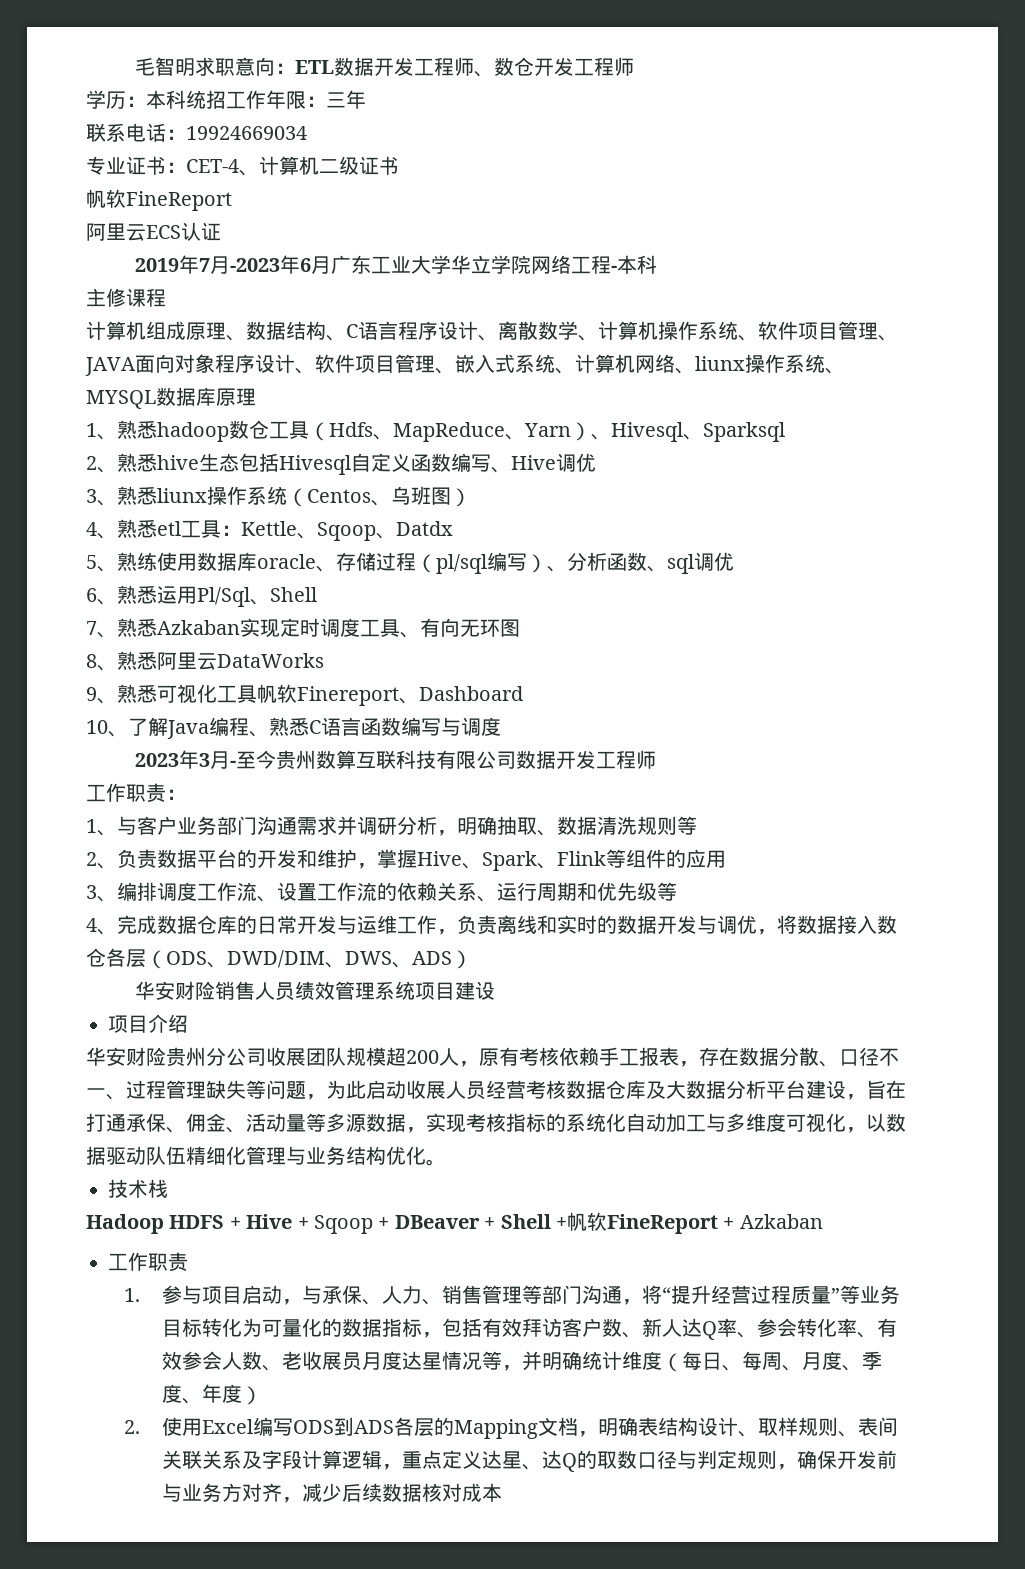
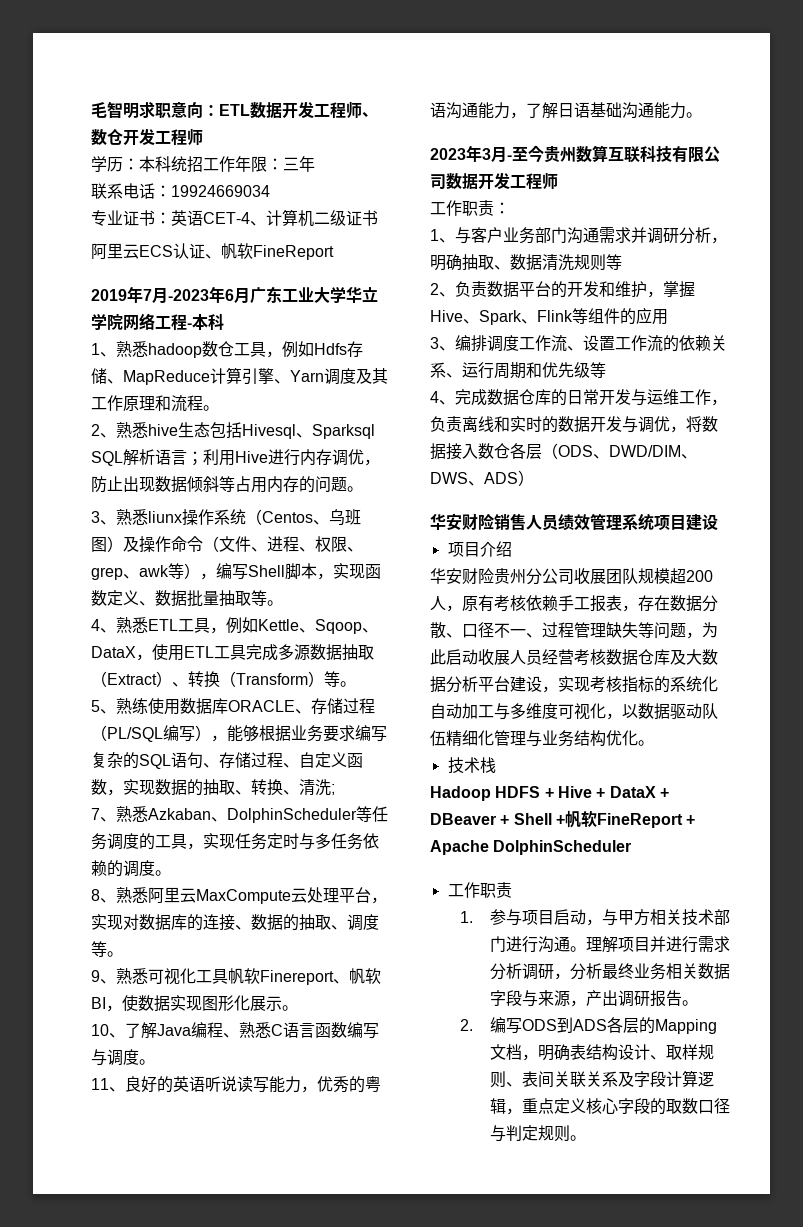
(186, 167) none -> [171,210,203,226] 英语
[86,189,232,211] // 帆软FineReport -> (378, 218) none
(221, 231) none -> [205,243,334,260] 、帆软FineReport
[86,288,166,307] [86,321,898,341] [85,354,845,376] [86,387,256,409] // 主修课程 // 计算机组成原理、数据结构、C语言程序设计、离散数学、计算机操作系统、软件项目管理、JAVA面向对象程序设计、软件项目管理、嵌入式系统、计算机网络、liunx操作系统、MYSQL数据库原理 -> (224, 322) none
[309,422,785,442] （Hdfs、MapReduce、Yarn）、Hivesql、Sparksql -> [266,341,363,358] [91,367,388,385] [91,395,219,412] ，例如Hdfs存储、MapReduce计算引擎、Yarn调度及其工作原理和流程。
[351,453,596,473] 自定义函数编写、Hive调优 -> [296,424,375,439] [91,449,380,466] [91,476,363,493] 、Sparksql SQL解析语言；利用Hive进行内存调优，防止出现数据倾斜等占用内存的问题。
[86,519,453,541] // 4、熟悉etl工具：Kettle、Sqoop、Datdx -> [123,536,363,553] [91,563,381,580] [91,590,283,607] [91,617,378,634] [91,644,374,661] [91,671,356,688] 及操作命令（文件、进程、权限、grep、awk等），编写Shell脚本，实现函数定义、数据批量抽取等。 // 4、熟悉ETL工具，例如Kettle、Sqoop、DataX，使用ETL工具完成多源数据抽取（Extract）、转换（Transform）等。
[257,554,316,569] oracle -> [228,700,295,712] ORACLE
[436,552,734,574] [86,585,317,607] [86,618,520,638] [86,651,324,671] pl/sql编写）、分析函数、sql调优 // 6、熟悉运用Pl/Sql、Shell // 7、熟悉Azkaban实现定时调度工具、有向无环图 // 8、熟悉阿里云DataWorks -> [107,725,387,742] [91,752,363,769] [91,779,335,796] [91,806,388,823] [91,833,379,850] [91,860,171,877] [91,887,387,904] [91,914,379,931] [91,941,123,957] PL/SQL编写），能够根据业务要求编写复杂的SQL语句、存储过程、自定义函数，实现数据的抽取、转换、清洗; // 7、熟悉Azkaban、DolphinScheduler等任务调度的工具，实现任务定时与多任务依赖的调度。 // 8、熟悉阿里云MaxCompute云处理平台，实现对数据库的连接、数据的抽取、调度等。
[419,686,523,701] Dashboard -> [349,968,381,984] [91,995,298,1012] 帆软BI，使数据实现图形化展示。
(501, 726) none -> [139,1059,155,1065] [91,1076,381,1093] [430,102,702,119] 。 // 11、良好的英语听说读写能力，优秀的粤语沟通能力，了解日语基础沟通能力。
[866,1080,906,1099] [86,1113,426,1133] 旨在打通承保、佣金、活动量等多源数据， -> (558, 689) none
[314,1215,373,1234] Sqoop -> [609,786,656,798] DataX
[739,1214,823,1229] Azkaban -> [430,840,632,855] Apache DolphinScheduler
[321,1285,900,1305] [161,1318,897,1340] [161,1351,882,1372] [161,1384,262,1405] 承保、人力、销售管理等部门沟通，将“提升经营过程质量”等业务目标转化为可量化的数据指标，包括有效拜访客户数、新人达Q率、参会转化率、有效参会人数、老收展员月度达星情况等，并明确统计维度（每日、每周、月度、季度、年度） -> [618,909,731,926] [490,936,731,953] [490,963,731,980] [490,990,699,1007] 甲方相关技术部门进行沟通。理解项目并进行需求分析调研，分析最终业务相关数据字段与来源，产出调研报告。
[161,1417,253,1436] 使用Excel -> (474, 1025) none
[481,1450,577,1472] 达星、达Q -> [586,1098,651,1114] 核心字段
[776,1450,897,1470] [161,1483,502,1503] ，确保开发前与业务方对齐，减少后续数据核对成本 -> [570,1135,587,1141] 。

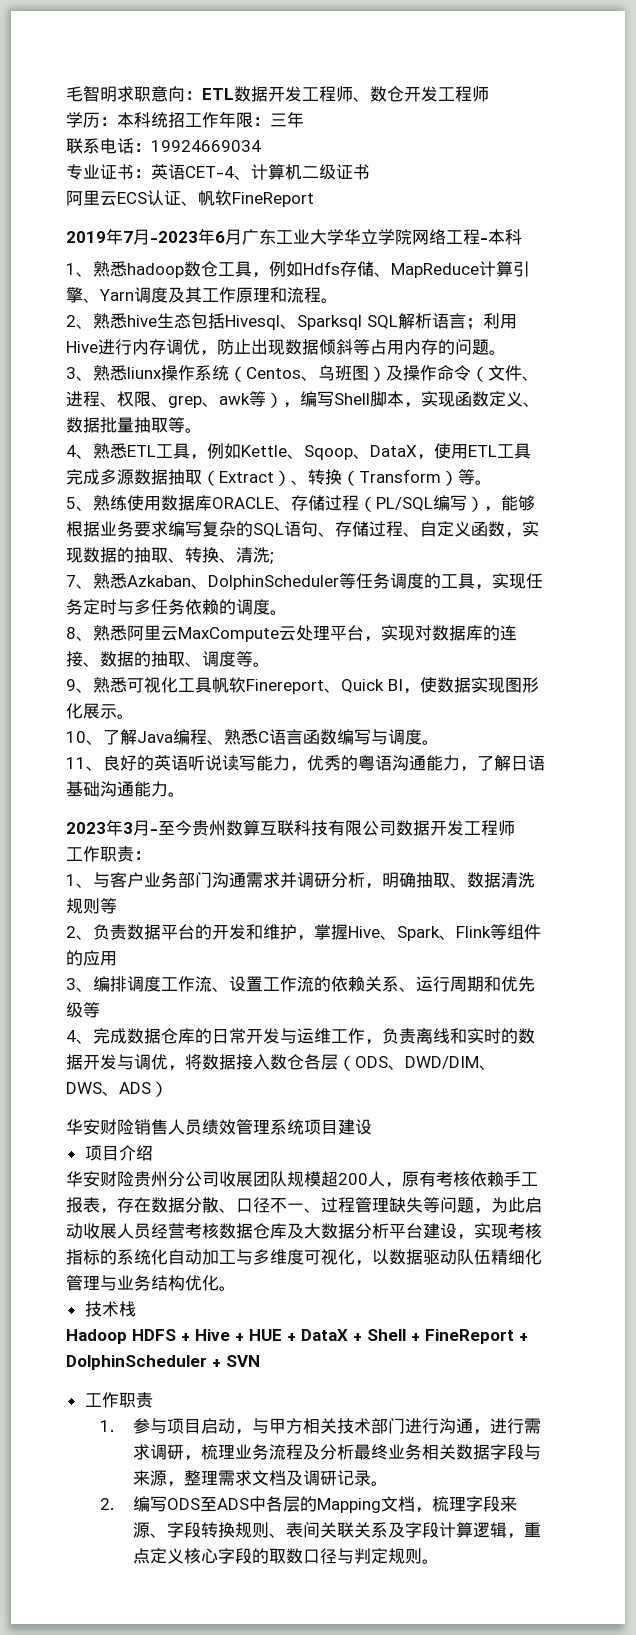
[349,968,381,984] 帆软 -> [341,679,384,693] Quick
[609,786,669,798] [430,813,496,825] DataX + DBeaver -> [249,1329,348,1341] HUE + DataX
[564,810,597,828] 帆软 -> (420, 1337) none
[430,840,632,855] Apache DolphinScheduler -> [66,1355,260,1370] DolphinScheduler + SVN
[570,936,731,953] [490,963,571,980] 。理解项目并进行需求分析调研， -> [473,1418,542,1435] [133,1444,321,1461] ，进行需求调研，梳理业务流程及
[586,990,683,1007] 产出调研报告 -> [184,1470,372,1486] 整理需求文档及调研记录
[557,1017,608,1033] 到ADS -> [200,1496,267,1512] 至ADS中
[538,1044,699,1061] 明确表结构设计、取样 -> [432,1496,518,1512] [133,1522,236,1538] 梳理字段来源、字段转换

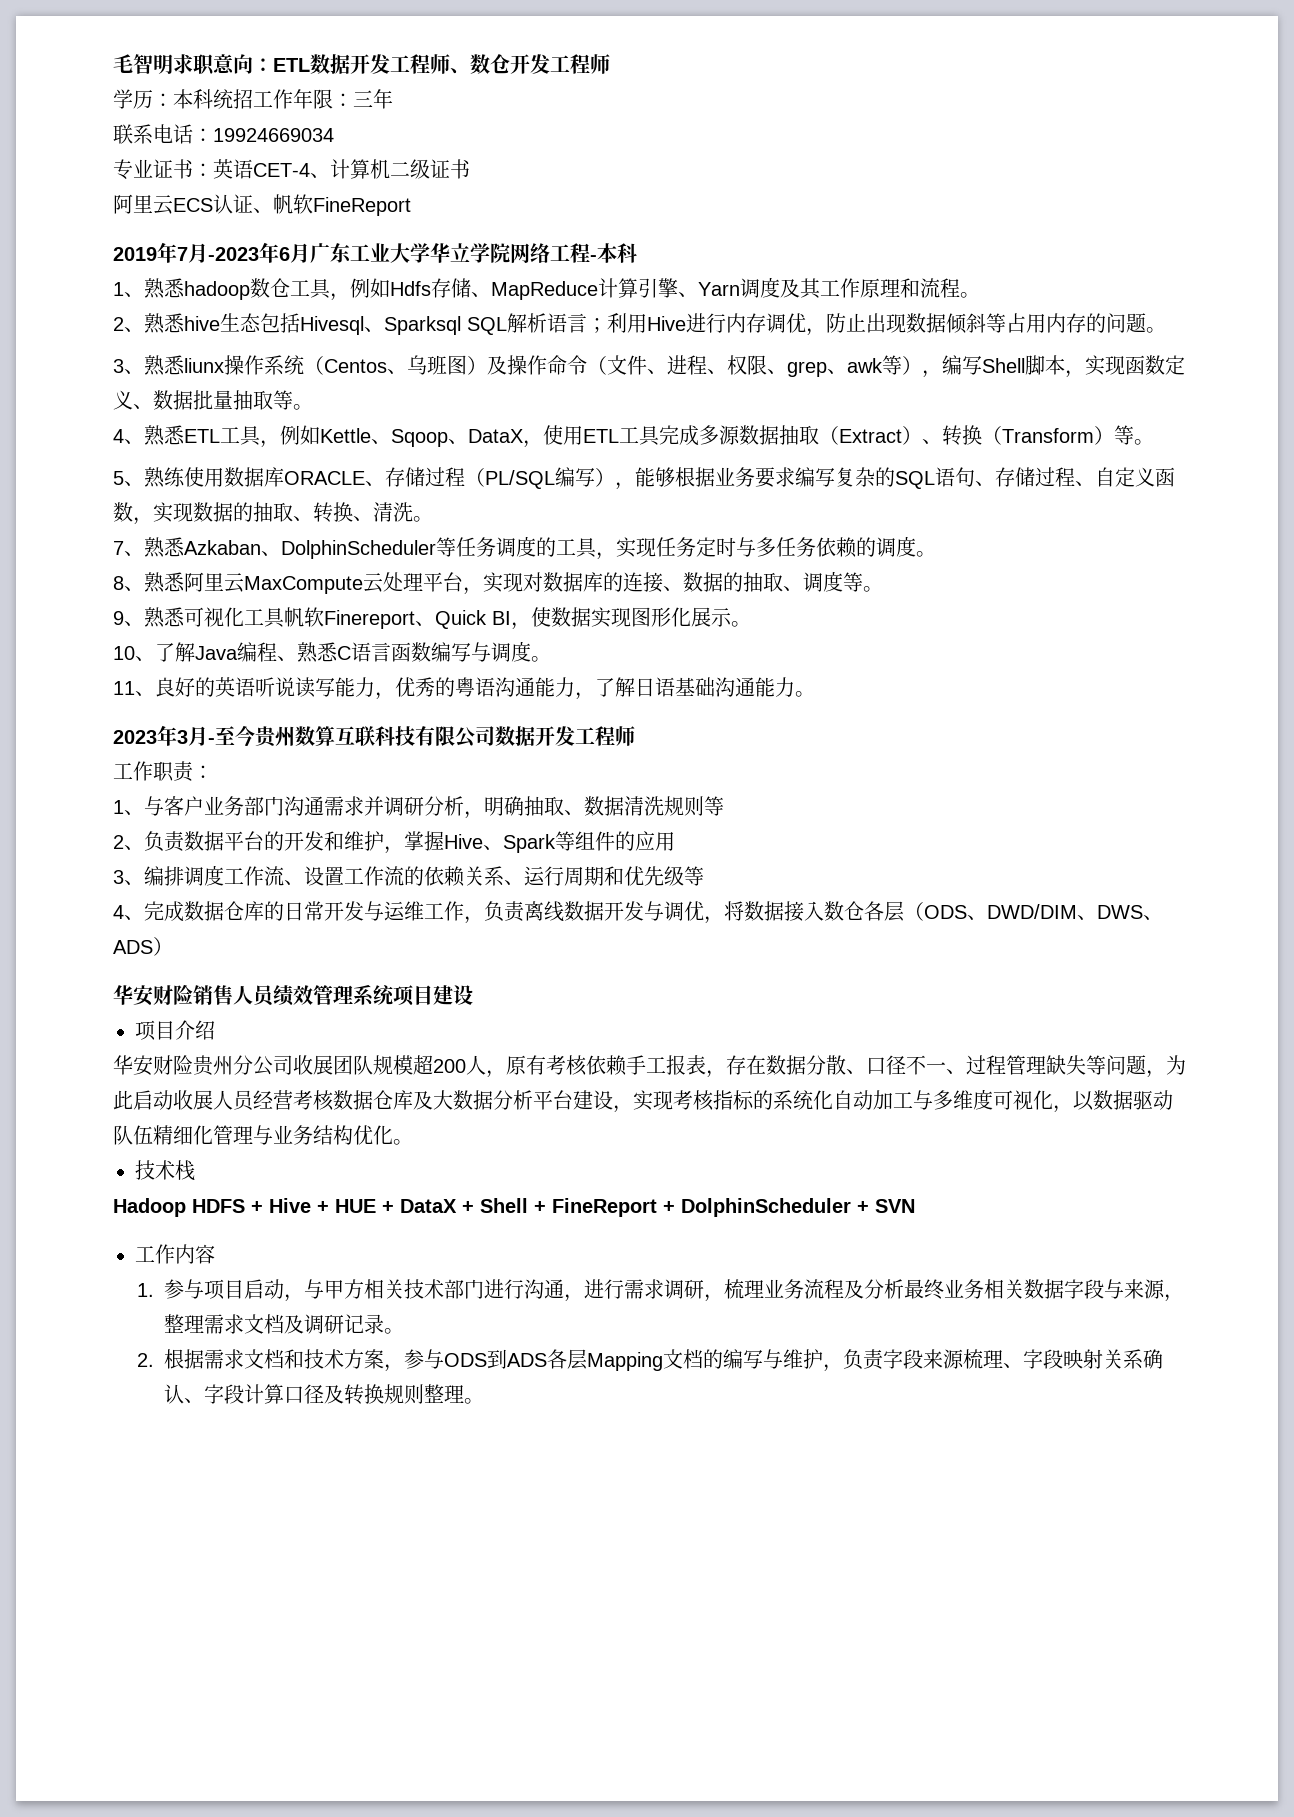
[270,552,274,564] ; -> [413,516,433,522] 。
[439,926,491,940] 、Flink -> (556, 843) none
[450,1028,518,1044] 和实时的 -> (564, 911) none
[118,1392,153,1408] 职责 -> [175,1244,215,1264] 内容
[133,1496,518,1513] [133,1522,542,1539] [133,1548,423,1564] 编写ODS至ADS中各层的Mapping文档，梳理字段来源、字段转换规则、表间关联关系及字段计算逻辑，重点定义核心字段的取数口径与判定规则 -> [164,1349,1164,1372] [164,1384,465,1405] 根据需求文档和技术方案，参与ODS到ADS各层Mapping文档的编写与维护，负责字段来源梳理、字段映射关系确认、字段计算口径及转换规则整理

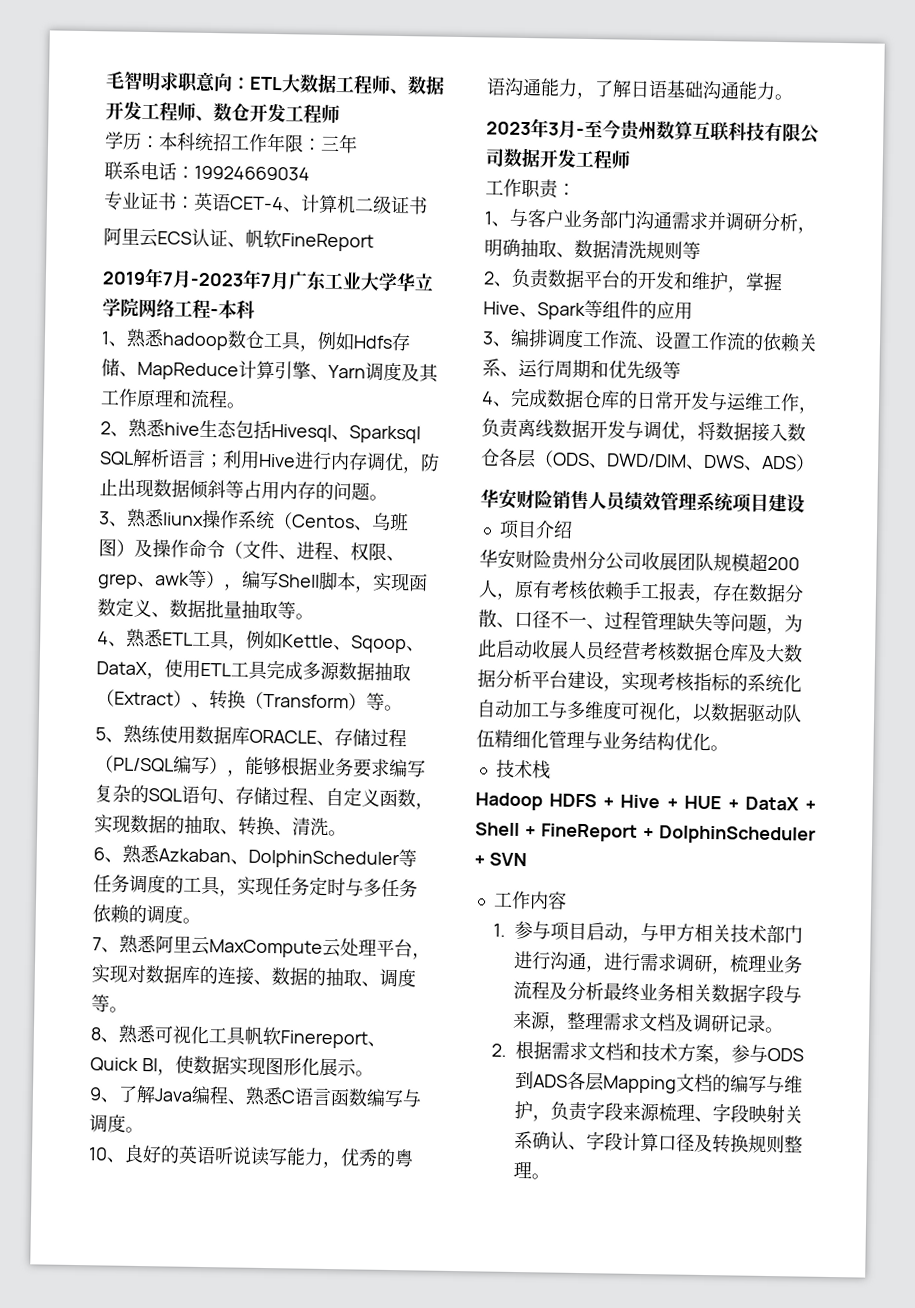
(310, 65) none -> [281,73,408,95] 大数据工程师、
[279,247,290,261] 6 -> [260,273,272,287] 7
[113,541,124,555] 7 -> [93,847,105,861] 6
[113,576,124,590] 8 -> [92,937,102,951] 7
[113,611,124,625] 9 -> [90,1027,102,1041] 8
[113,646,135,660] 10 -> [89,1087,102,1101] 9
[113,681,135,695] 11 -> [88,1147,108,1161] 10

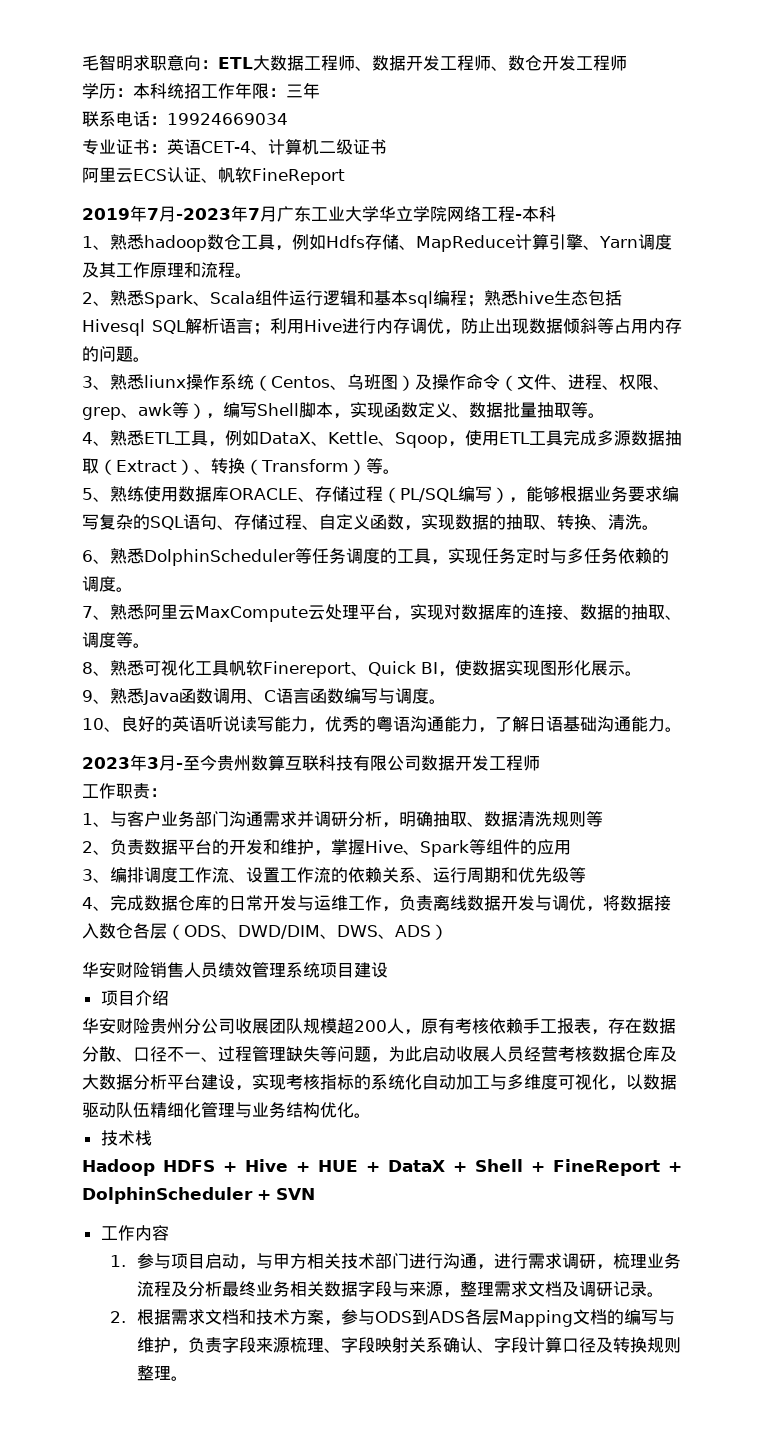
(166, 428) none -> [144,290,518,308] Spark、Scala组件运行逻辑和基本sql编程；熟悉
[331,425,421,444] 、Sparksql -> (145, 327) none
(283, 640) none -> [259,432,328,446] DataX、
[406,646,425,652] [96,661,147,676] 、DataX -> (448, 440) none
[158,848,249,865] Azkaban、 -> (144, 556) none
[118,1084,284,1106] 了解Java编程、熟悉 -> [110,688,264,705] 熟悉Java函数调用、

